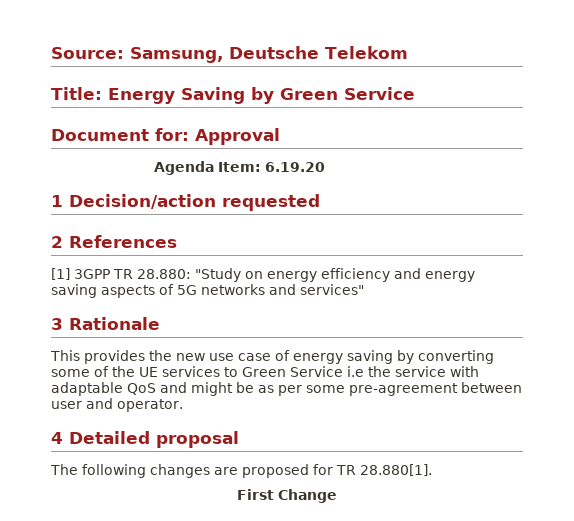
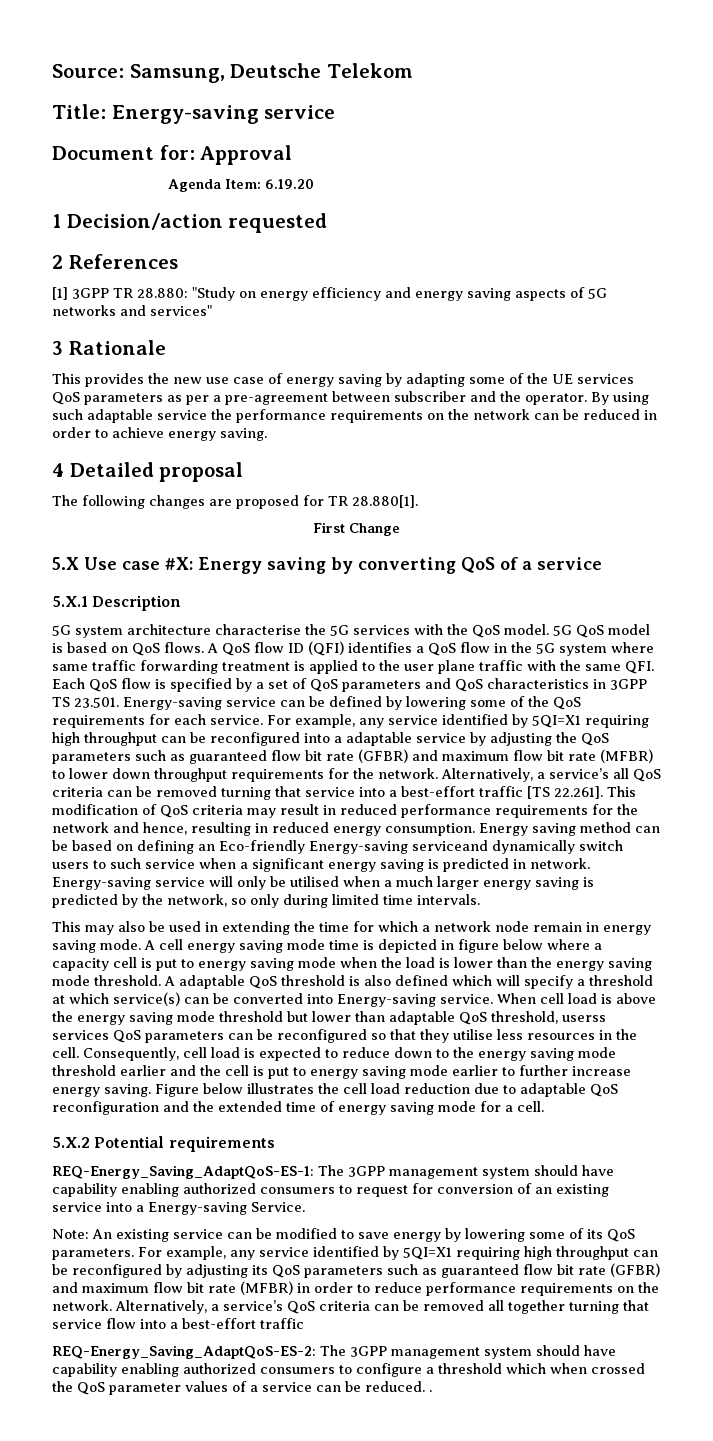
[108,87,415,104] Energy Saving by Green Service -> [111,105,336,124] Energy-saving service
[418,350,494,364] converting -> [406,373,465,387] adapting
[224,366,479,377] [51,382,254,396] to Green Service i.e the service with adaptable QoS and might be -> [52,392,163,405] QoS parameters
[306,385,345,393] some -> [213,395,221,402] a
[51,398,183,412] user and operator. -> [394,391,649,405] [52,409,657,423] [52,427,267,441] subscriber and the operator. By using such adaptable service the performance requirements on the network can be reduced in order to achieve energy saving.
(337, 496) none -> [52,557,602,574] [52,595,182,611] [52,624,650,638] [52,641,654,656] [52,660,654,674] [52,678,647,692] [52,696,581,710] [52,714,649,728] [52,732,609,746] [52,749,653,764] [52,768,661,782] [52,786,636,800] [52,804,638,818] [52,822,660,836] [52,840,623,854] [52,858,590,872] [52,876,594,890] [52,894,480,908] [52,921,651,935] [52,939,602,953] [52,957,652,971] [52,975,653,989] [52,992,656,1007] [52,1011,606,1025] [52,1029,637,1043] [52,1047,616,1061] [52,1065,631,1079] [52,1083,618,1097] [52,1101,544,1115] [52,1136,275,1152] [52,1165,614,1179] [52,1183,609,1197] [52,1202,305,1215] [52,1228,635,1242] [52,1246,658,1260] [52,1263,660,1278] [52,1281,659,1296] [52,1300,649,1314] [52,1318,304,1329] [52,1345,616,1359] [52,1363,645,1377] [52,1381,432,1395] // 5.X Use case #X: Energy saving by converting QoS of a service // 5.X.1 Description // 5G system architecture characterise the 5G services with the QoS model. 5G QoS model is based on QoS flows. A QoS flow ID (QFI) identifies a QoS flow in the 5G system where same traffic forwarding treatment is applied to the user plane traffic with the same QFI. Each QoS flow is specified by a set of QoS parameters and QoS characteristics in 3GPP TS 23.501. Energy-saving service can be defined by lowering some of the QoS requirements for each service. For example, any service identified by 5QI=X1 requiring high throughput can be reconfigured into a adaptable service by adjusting the QoS parameters such as guaranteed flow bit rate (GFBR) and maximum flow bit rate (MFBR) to lower down throughput requirements for the network. Alternatively, a service’s all QoS criteria can be removed turning that service into a best-effort traffic [TS 22.261]. This modification of QoS criteria may result in reduced performance requirements for the network and hence, resulting in reduced energy consumption. Energy saving method can be based on defining an Eco-friendly Energy-saving serviceand dynamically switch users to such service when a significant energy saving is predicted in network. Energy-saving service will only be utilised when a much larger energy saving is predicted by the network, so only during limited time intervals. // This may also be used in extending the time for which a network node remain in energy saving mode. A cell energy saving mode time is depicted in figure below where a capacity cell is put to energy saving mode when the load is lower than the energy saving mode threshold. A adaptable QoS threshold is also defined which will specify a threshold at which service(s) can be converted into Energy-saving service. When cell load is above the energy saving mode threshold but lower than adaptable QoS threshold, userss services QoS parameters can be reconfigured so that they utilise less resources in the cell. Consequently, cell load is expected to reduce down to the energy saving mode threshold earlier and the cell is put to energy saving mode earlier to further increase energy saving. Figure below illustrates the cell load reduction due to adaptable QoS reconfiguration and the extended time of energy saving mode for a cell. // 5.X.2 Potential requirements // REQ-Energy_Saving_AdaptQoS-ES-1: The 3GPP management system should have capability enabling authorized consumers to request for conversion of an existing service into a Energy-saving Service. // Note: An existing service can be modified to save energy by lowering some of its QoS parameters. For example, any service identified by 5QI=X1 requiring high throughput can be reconfigured by adjusting its QoS parameters such as guaranteed flow bit rate (GFBR) and maximum flow bit rate (MFBR) in order to reduce performance requirements on the network. Alternatively, a service’s QoS criteria can be removed all together turning that service flow into a best-effort traffic // REQ-Energy_Saving_AdaptQoS-ES-2: The 3GPP management system should have capability enabling authorized consumers to configure a threshold which when crossed the QoS parameter values of a service can be reduced. .

